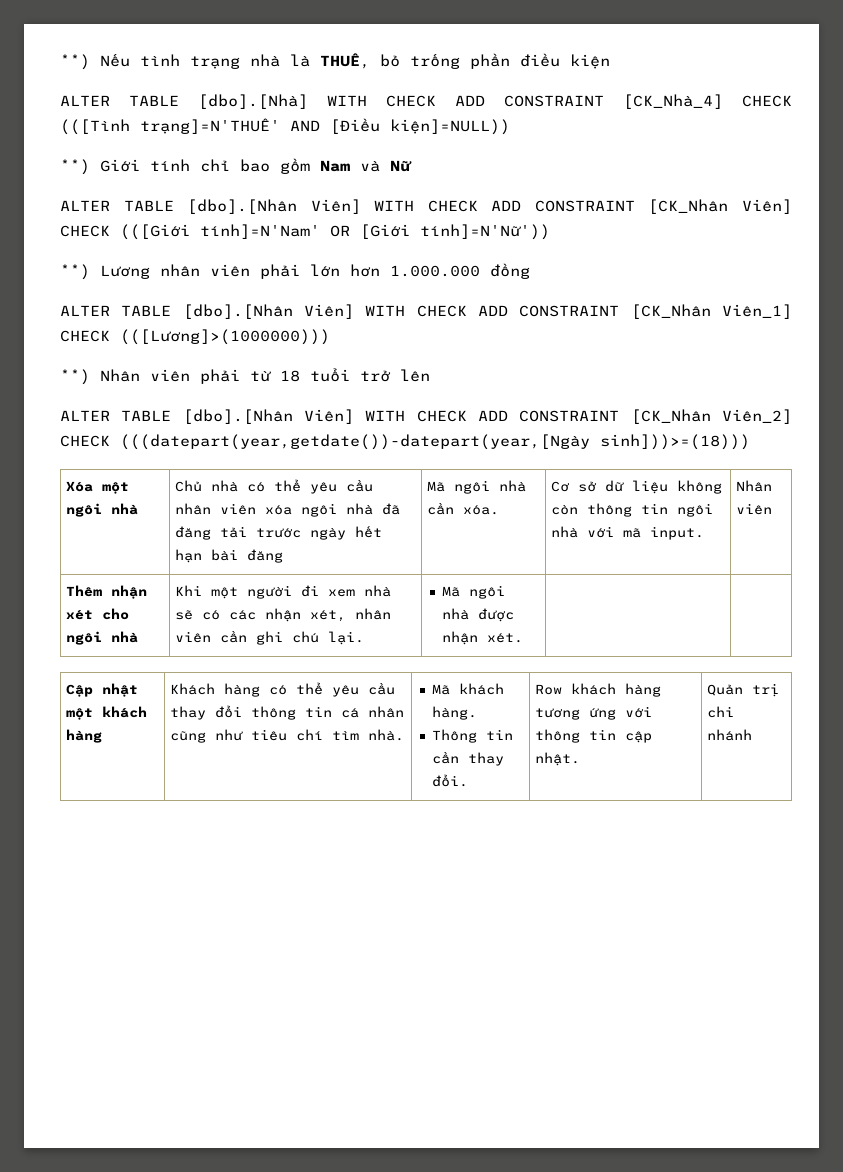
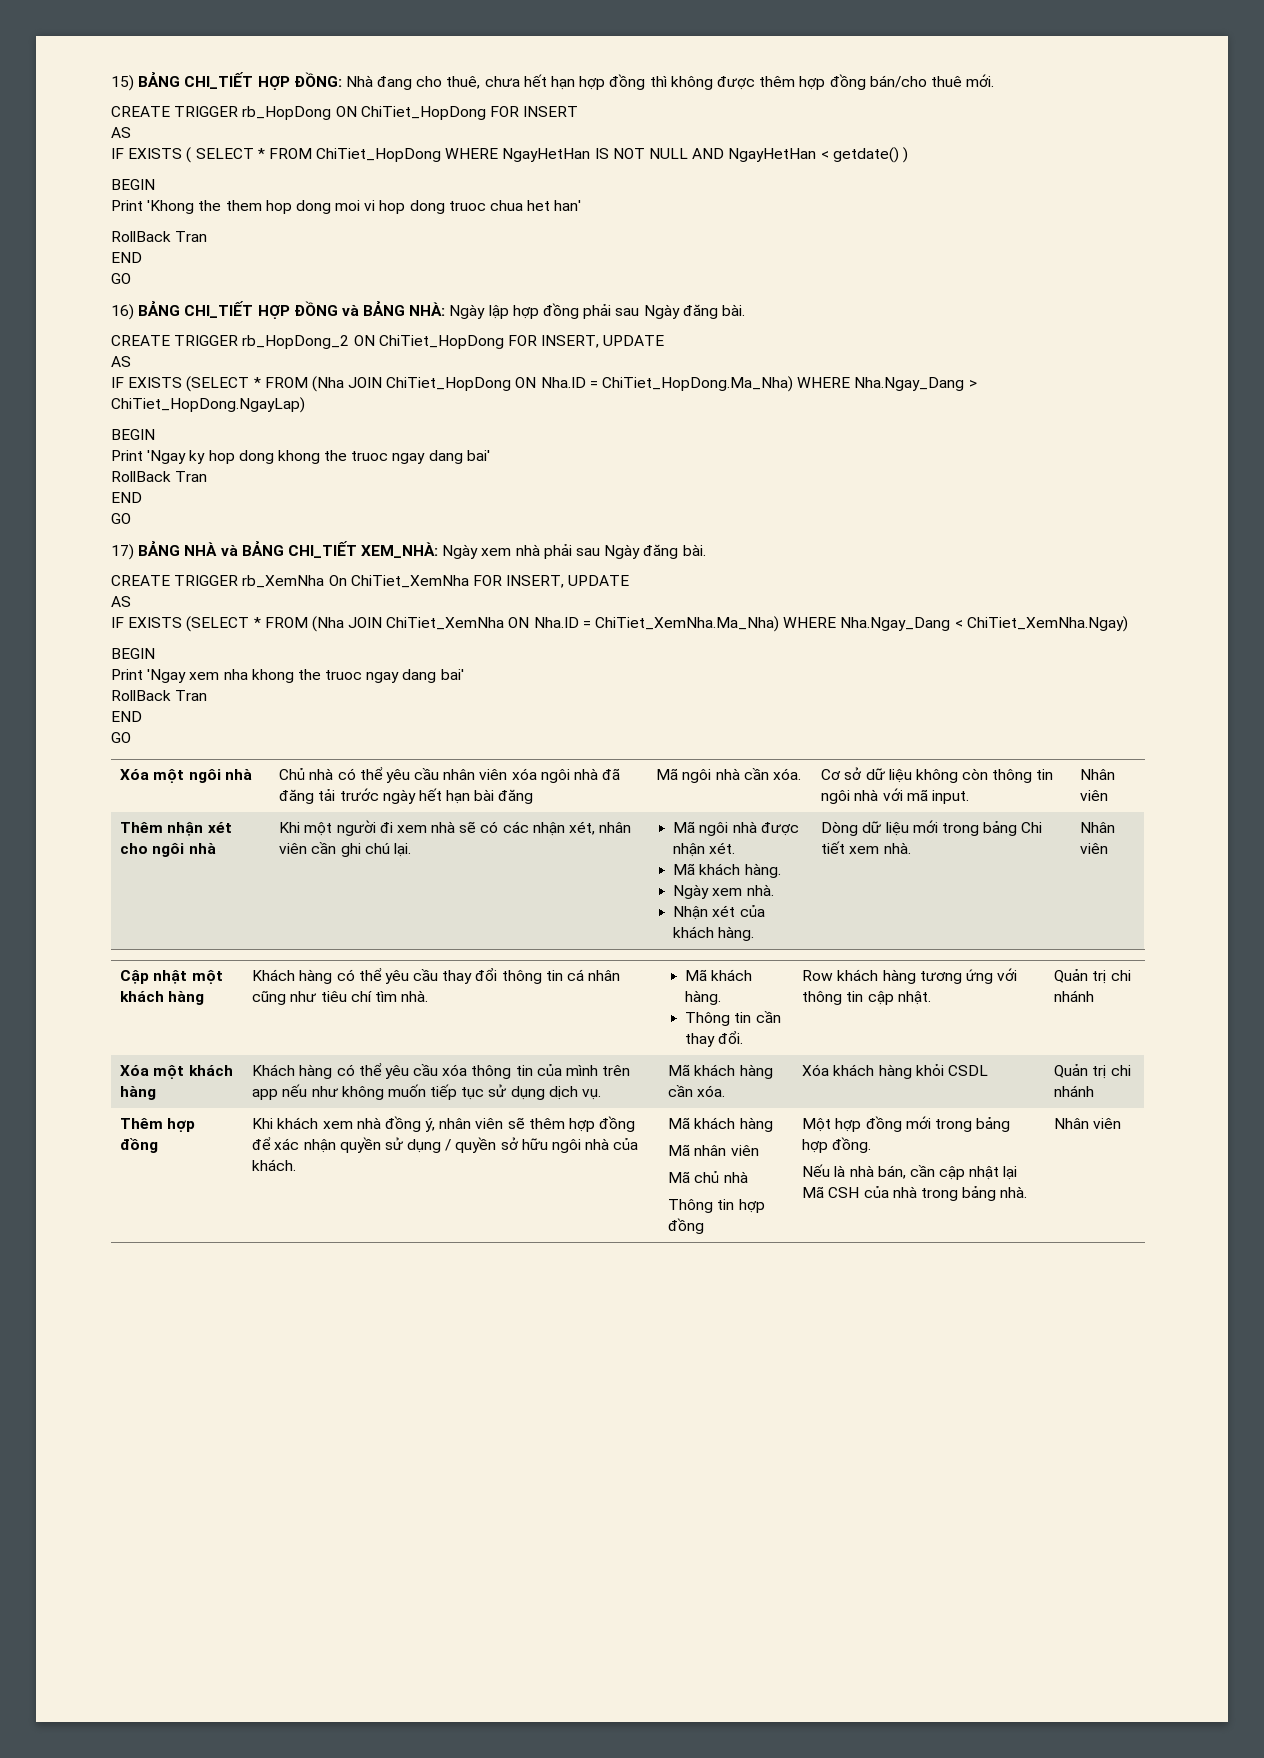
[60,53,610,70] [60,94,792,109] [60,118,510,135] [60,158,412,175] [60,199,792,214] [60,224,550,240] [60,263,530,280] [60,304,792,319] [60,329,330,345] [60,368,430,385] [60,409,792,424] [60,434,750,450] **) Nếu tình trạng nhà là THUÊ, bỏ trống phần điều kiện // ALTER TABLE [dbo].[Nhà] WITH CHECK ADD CONSTRAINT [CK_Nhà_4] CHECK (([Tình trạng]=N'THUÊ' AND [Điều kiện]=NULL)) // **) Giới tính chỉ bao gồm Nam và Nữ // ALTER TABLE [dbo].[Nhân Viên] WITH CHECK ADD CONSTRAINT [CK_Nhân Viên] CHECK (([Giới tính]=N'Nam' OR [Giới tính]=N'Nữ')) // **) Lương nhân viên phải lớn hơn 1.000.000 đồng // ALTER TABLE [dbo].[Nhân Viên] WITH CHECK ADD CONSTRAINT [CK_Nhân Viên_1] CHECK (([Lương]>(1000000))) // **) Nhân viên phải từ 18 tuổi trở lên // ALTER TABLE [dbo].[Nhân Viên] WITH CHECK ADD CONSTRAINT [CK_Nhân Viên_2] CHECK (((datepart(year,getdate())-datepart(year,[Ngày sinh]))>=(18))) -> [111,72,995,91] [111,106,579,120] [111,127,131,138] [111,147,908,163] [111,179,155,190] [111,200,582,214] [111,231,208,242] [111,252,142,263] [111,273,131,284] [111,301,745,320] [111,335,665,349] [111,356,131,367] [111,376,977,392] [111,397,305,413] [111,429,155,440] [111,450,490,464] [111,471,208,482] [111,492,142,503] [111,513,131,524] [111,541,706,560] [111,575,630,588] [111,596,131,607] [111,616,1128,632] [111,648,155,659] [111,669,464,683] [111,690,208,701] [111,711,142,722] [111,732,131,743] 15) BẢNG CHI_TIẾT HỢP ĐỒNG: Nhà đang cho thuê, chưa hết hạn hợp đồng thì không được thêm hợp đồng bán/cho thuê mới. // CREATE TRIGGER rb_HopDong ON ChiTiet_HopDong FOR INSERT // AS // IF EXISTS ( SELECT * FROM ChiTiet_HopDong WHERE NgayHetHan IS NOT NULL AND NgayHetHan < getdate() ) // BEGIN // Print 'Khong the them hop dong moi vi hop dong truoc chua het han' // RollBack Tran // END // GO // 16) BẢNG CHI_TIẾT HỢP ĐỒNG và BẢNG NHÀ: Ngày lập hợp đồng phải sau Ngày đăng bài. // CREATE TRIGGER rb_HopDong_2 ON ChiTiet_HopDong FOR INSERT, UPDATE // AS // IF EXISTS (SELECT * FROM (Nha JOIN ChiTiet_HopDong ON Nha.ID = ChiTiet_HopDong.Ma_Nha) WHERE Nha.Ngay_Dang > ChiTiet_HopDong.NgayLap) // BEGIN // Print 'Ngay ky hop dong khong the truoc ngay dang bai' // RollBack Tran // END // GO // 17) BẢNG NHÀ và BẢNG CHI_TIẾT XEM_NHÀ: Ngày xem nhà phải sau Ngày đăng bài. // CREATE TRIGGER rb_XemNha On ChiTiet_XemNha FOR INSERT, UPDATE // AS // IF EXISTS (SELECT * FROM (Nha JOIN ChiTiet_XemNha ON Nha.ID = ChiTiet_XemNha.Ma_Nha) WHERE Nha.Ngay_Dang < ChiTiet_XemNha.Ngay) // BEGIN // Print 'Ngay xem nha khong the truoc ngay dang bai' // RollBack Tran // END // GO
(523, 638) | | -> [673,863,781,878] [673,884,774,899] [673,905,765,920] [673,926,755,941] [821,820,1043,836] [821,841,911,854] [1080,822,1116,833] [1080,843,1109,854] // Mã khách hàng. // Ngày xem nhà. // Nhận xét của khách hàng. | Dòng dữ liệu mới trong bảng Chi tiết xem nhà. | Nhân viên
(753, 735) none -> [120,1065,233,1079] [120,1086,157,1100] [252,1063,631,1079] [252,1084,602,1100] [668,1064,773,1079] [668,1085,726,1097] [802,1064,988,1079] [1054,1064,1131,1079] [1054,1085,1095,1097] [120,1118,196,1132] [120,1138,159,1153] [252,1116,636,1132] [252,1137,639,1153] [252,1159,297,1171] [668,1117,773,1132] [668,1144,759,1156] [668,1171,748,1183] [668,1199,765,1213] [668,1218,705,1234] [802,1116,1011,1132] [802,1137,872,1153] [802,1164,1018,1180] [802,1186,1028,1201] [1054,1118,1122,1129] // Xóa một khách hàng | Khách hàng có thể yêu cầu xóa thông tin của mình trên app nếu như không muốn tiếp tục sử dụng dịch vụ. | Mã khách hàng cần xóa. | Xóa khách hàng khỏi CSDL | Quản trị chi nhánh // Thêm hợp đồng | Khi khách xem nhà đồng ý, nhân viên sẽ thêm hợp đồng để xác nhận quyền sử dụng / quyền sở hữu ngôi nhà của khách. | Mã khách hàng // Mã nhân viên // Mã chủ nhà // Thông tin hợp đồng | Một hợp đồng mới trong bảng hợp đồng. // Nếu là nhà bán, cần cập nhật lại Mã CSH của nhà trong bảng nhà. | Nhân viên

